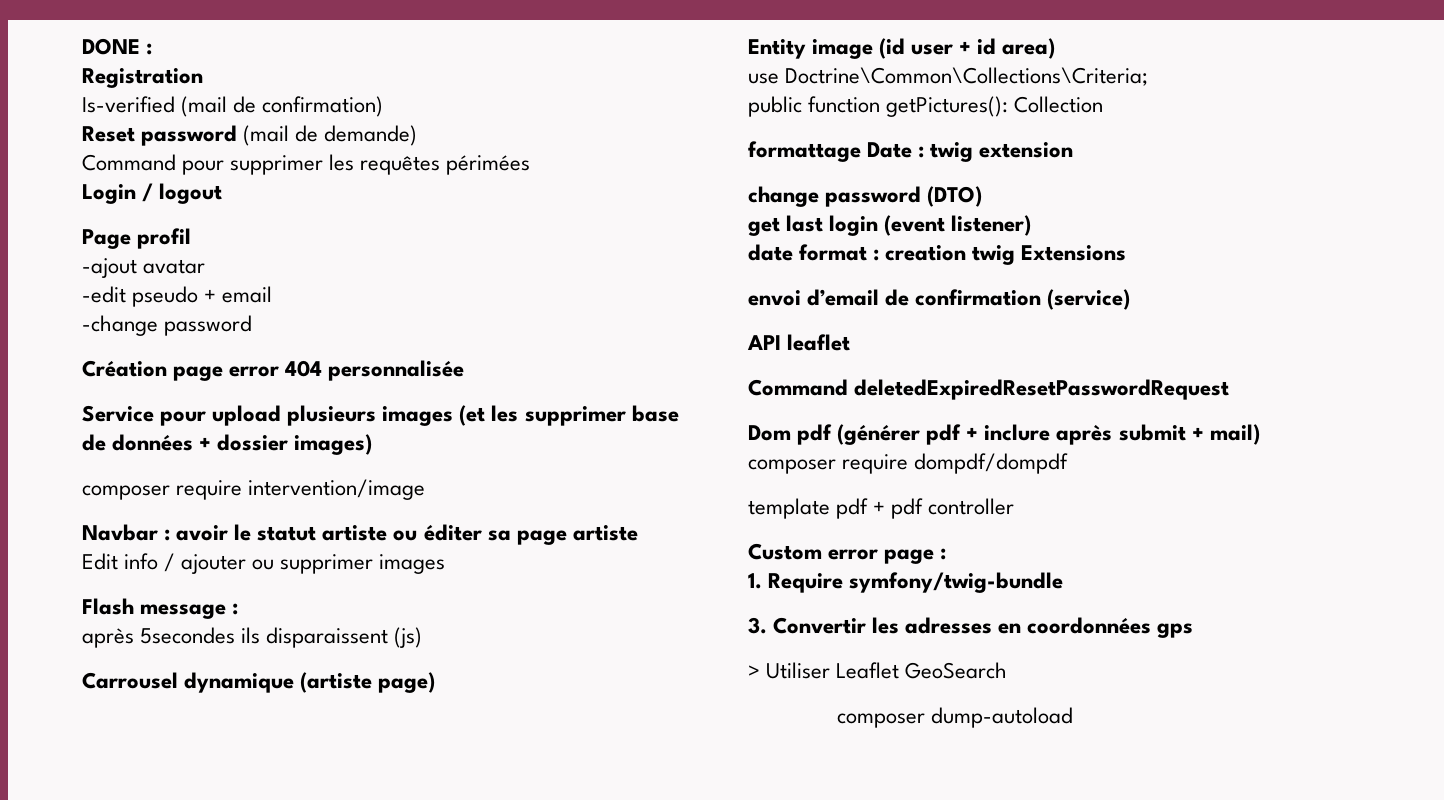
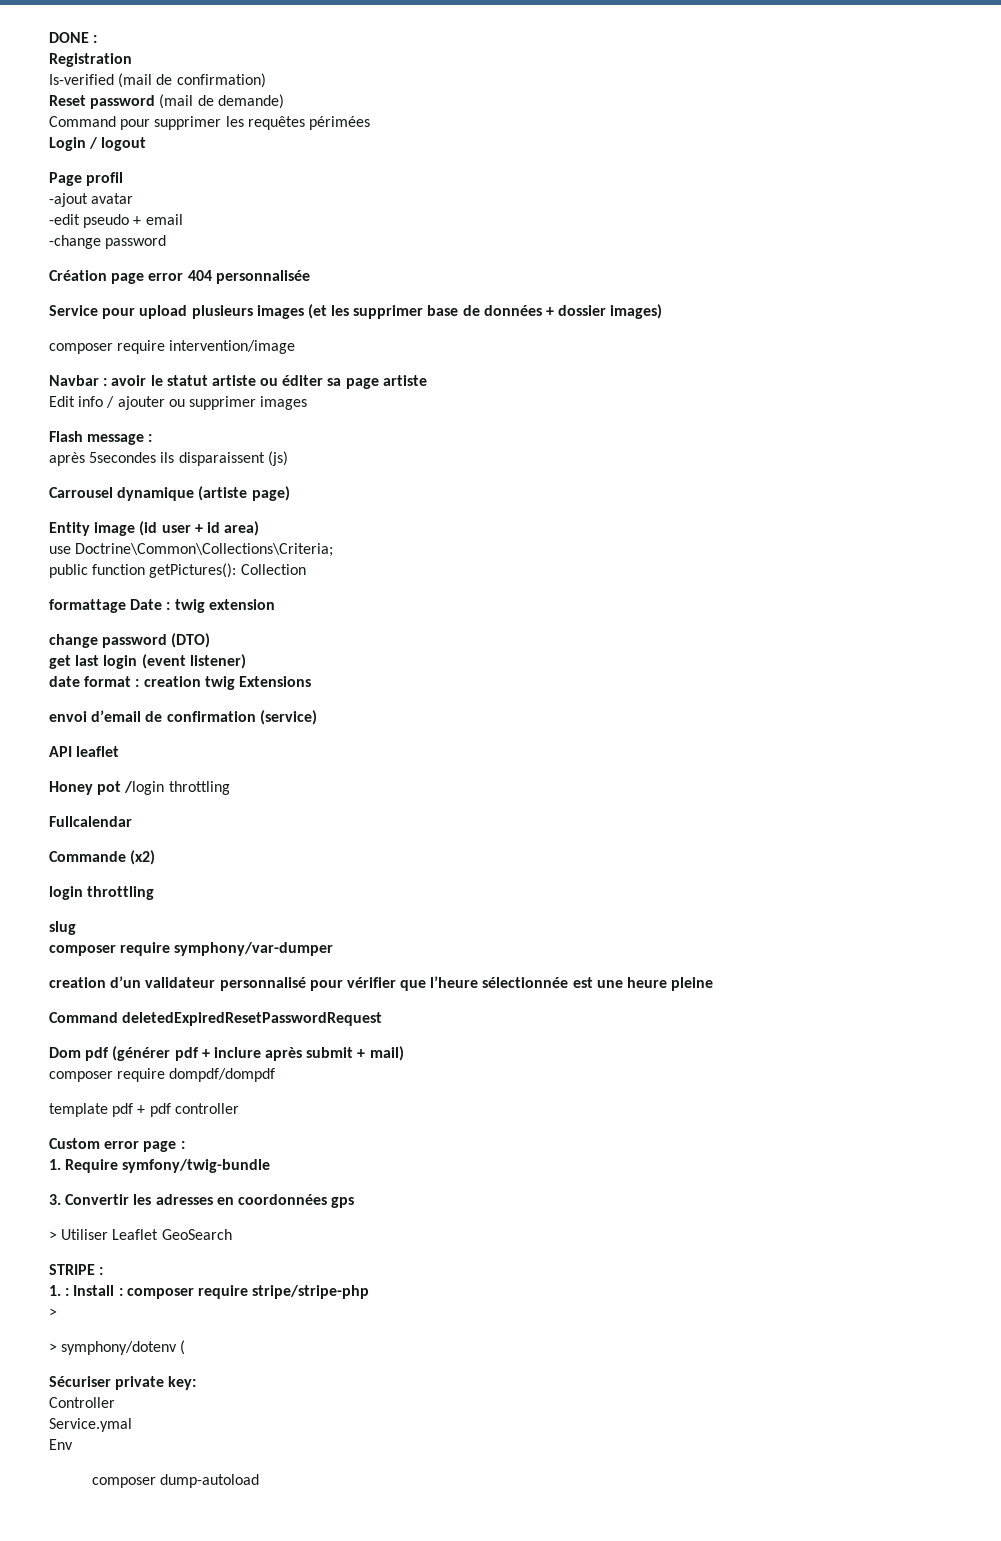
(851, 342) none -> [49,781,230,795] [49,816,132,827] [49,850,156,865] [49,886,155,900] [49,921,76,935] [49,942,334,956] [49,976,714,991] // Honey pot /login throttling // Fullcalendar // Commande (x2) // login throttling // slug // composer require symphony/var-dumper // creation d’un validateur personnalisé pour vérifier que l’heure sélectionnée est une heure pleine
(1008, 670) none -> [49,1264,104,1275] [49,1285,370,1299] [49,1308,57,1317] [49,1340,186,1355] [49,1376,197,1390] [49,1397,115,1408] [49,1418,132,1432] [49,1439,73,1450] // STRIPE : // 1. : Install : composer require stripe/stripe-php // > // > symphony/dotenv ( // Sécuriser private key: // Controller // Service.ymal // Env

